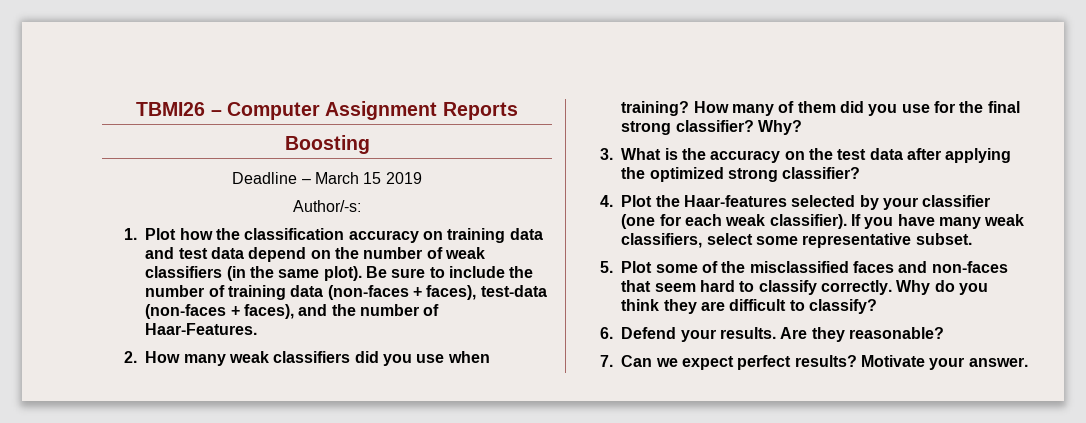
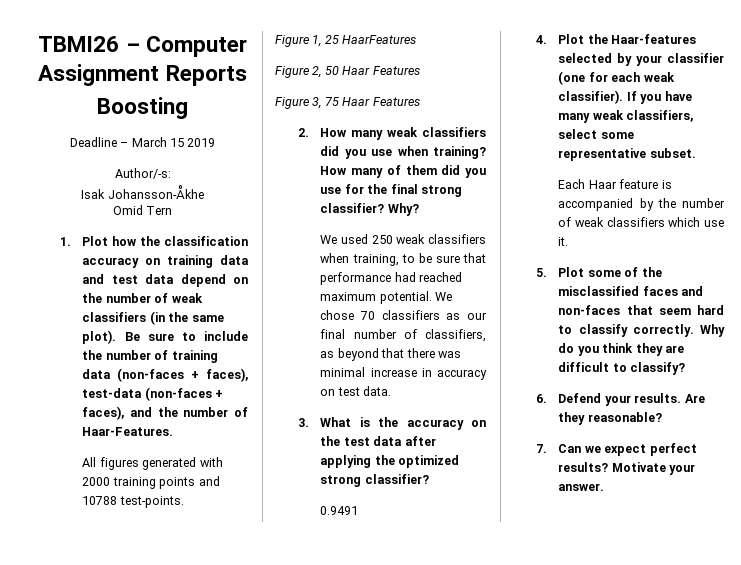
(361, 206) none -> [81,185,204,199] [112,205,173,215] // Isak Johansson-Åkhe // Omid Tern
(258, 329) none -> [82,457,223,470] [82,476,220,489] [82,496,184,508] [275,35,417,47] [275,66,420,78] [275,97,420,109] // All figures generated with 2000 training points and 10788 test-points. // Figure 1, 25 HaarFeatures // Figure 2, 50 Haar Features // Figure 3, 75 Haar Features
(803, 127) none -> [320,234,486,244] [320,253,486,266] [320,272,463,285] [320,291,453,304] [320,310,488,320] [320,329,486,342] [320,348,461,361] [320,367,487,380] [320,386,392,396] // We used 250 weak classifiers when training, to be sure that performance had reached maximum potential. We chose 70 classifiers as our final number of classifiers, as beyond that there was minimal increase in accuracy on test data.
(861, 173) none -> [320,506,359,515] // 0.9491
(972, 239) none -> [558,179,672,189] [558,198,725,211] [558,217,724,227] [558,237,569,246] // Each Haar feature is accompanied by the number of weak classifiers which use it.

